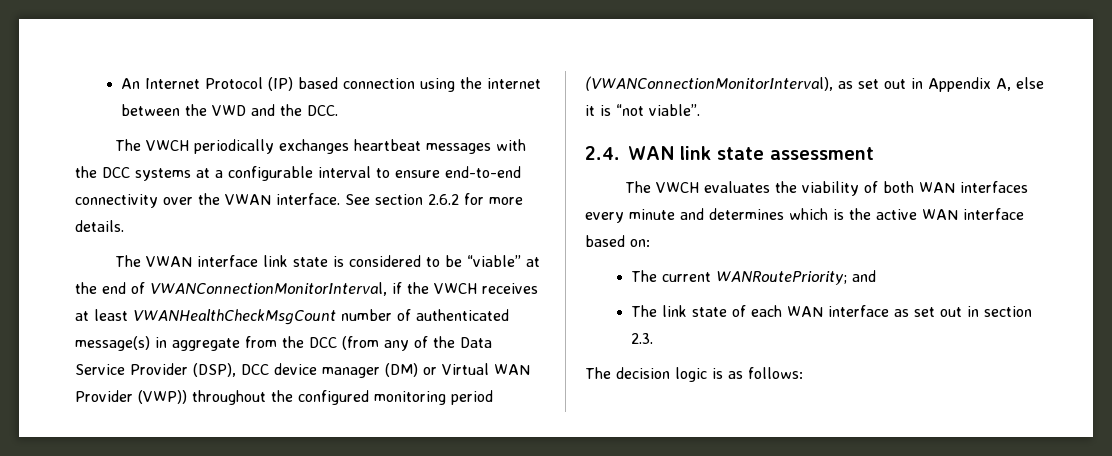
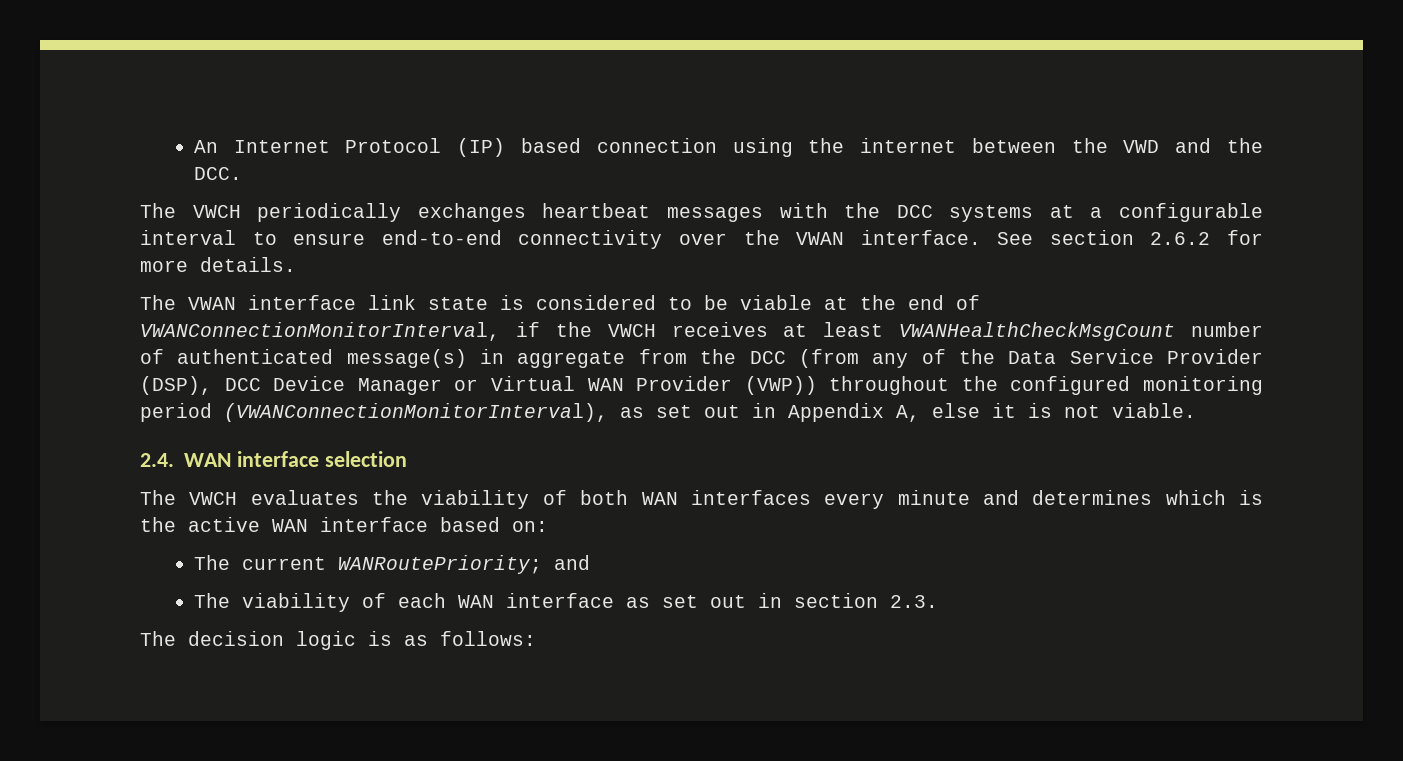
[466,255,521,267] “viable” -> [740,295,812,310] viable
[274,363,418,378] device manager (DM) -> [273,376,442,395] Device Manager
[616,104,700,116] “not viable”. -> [1064,403,1196,418] not viable.
[679,146,874,160] link state assessment -> [236,451,407,467] interface selection
[662,305,728,317] link state -> [241,593,350,612] viability

